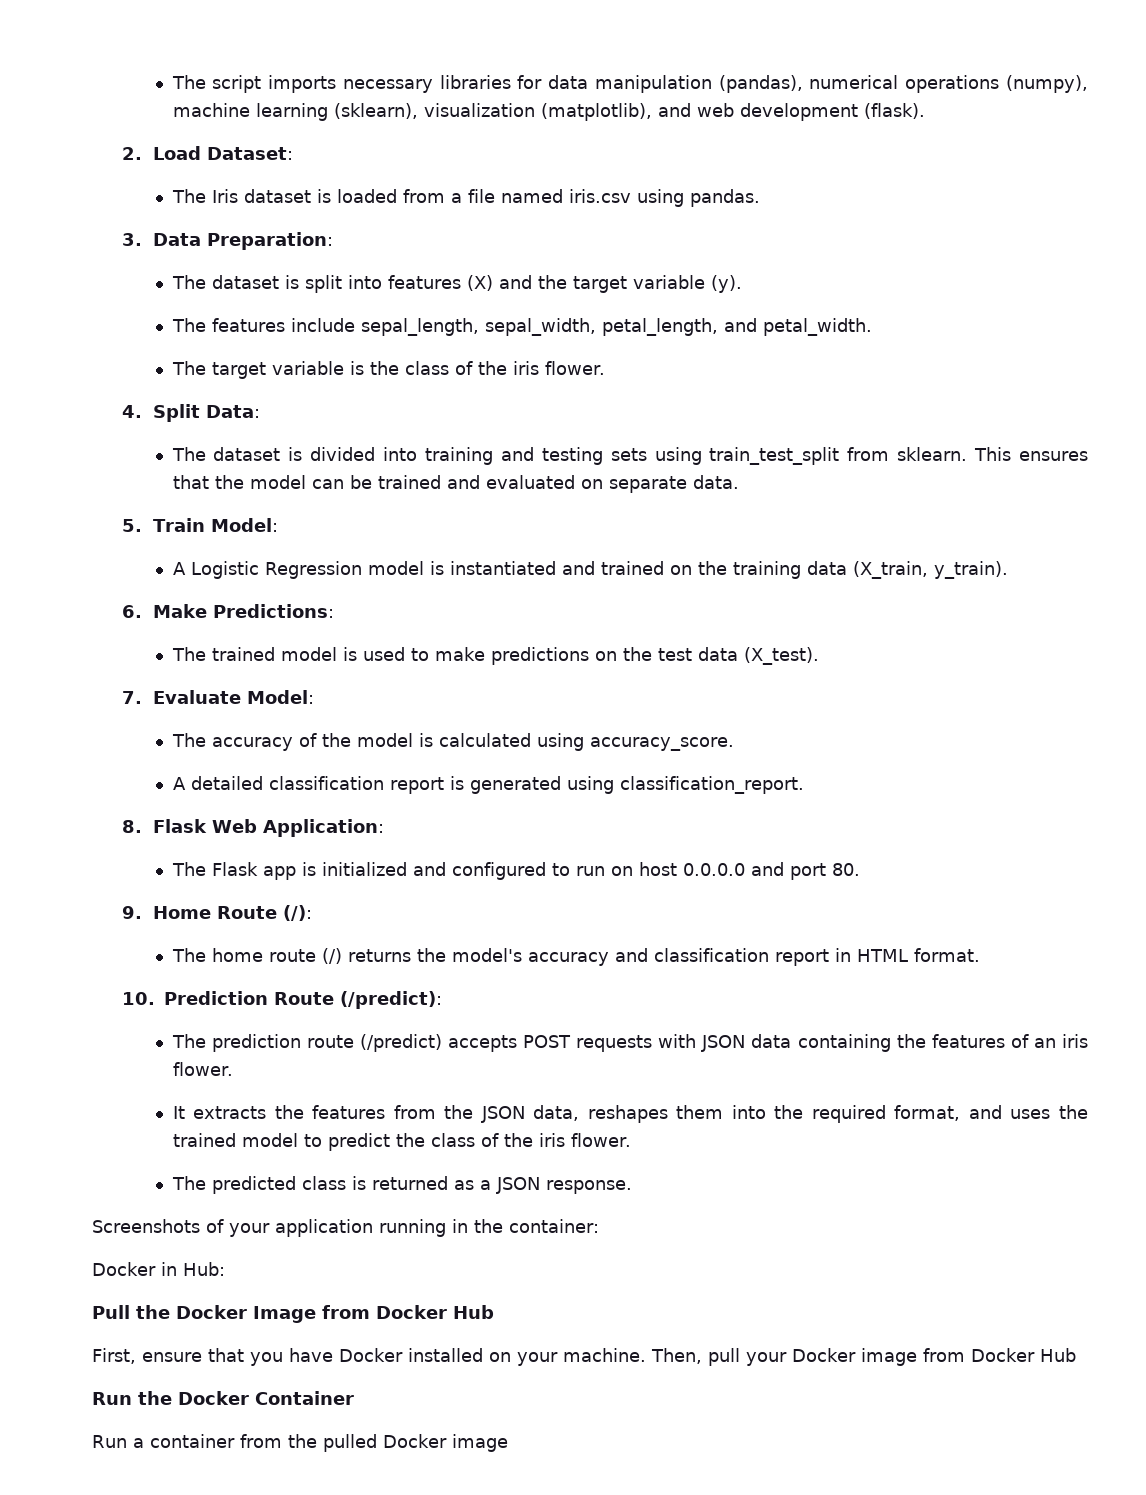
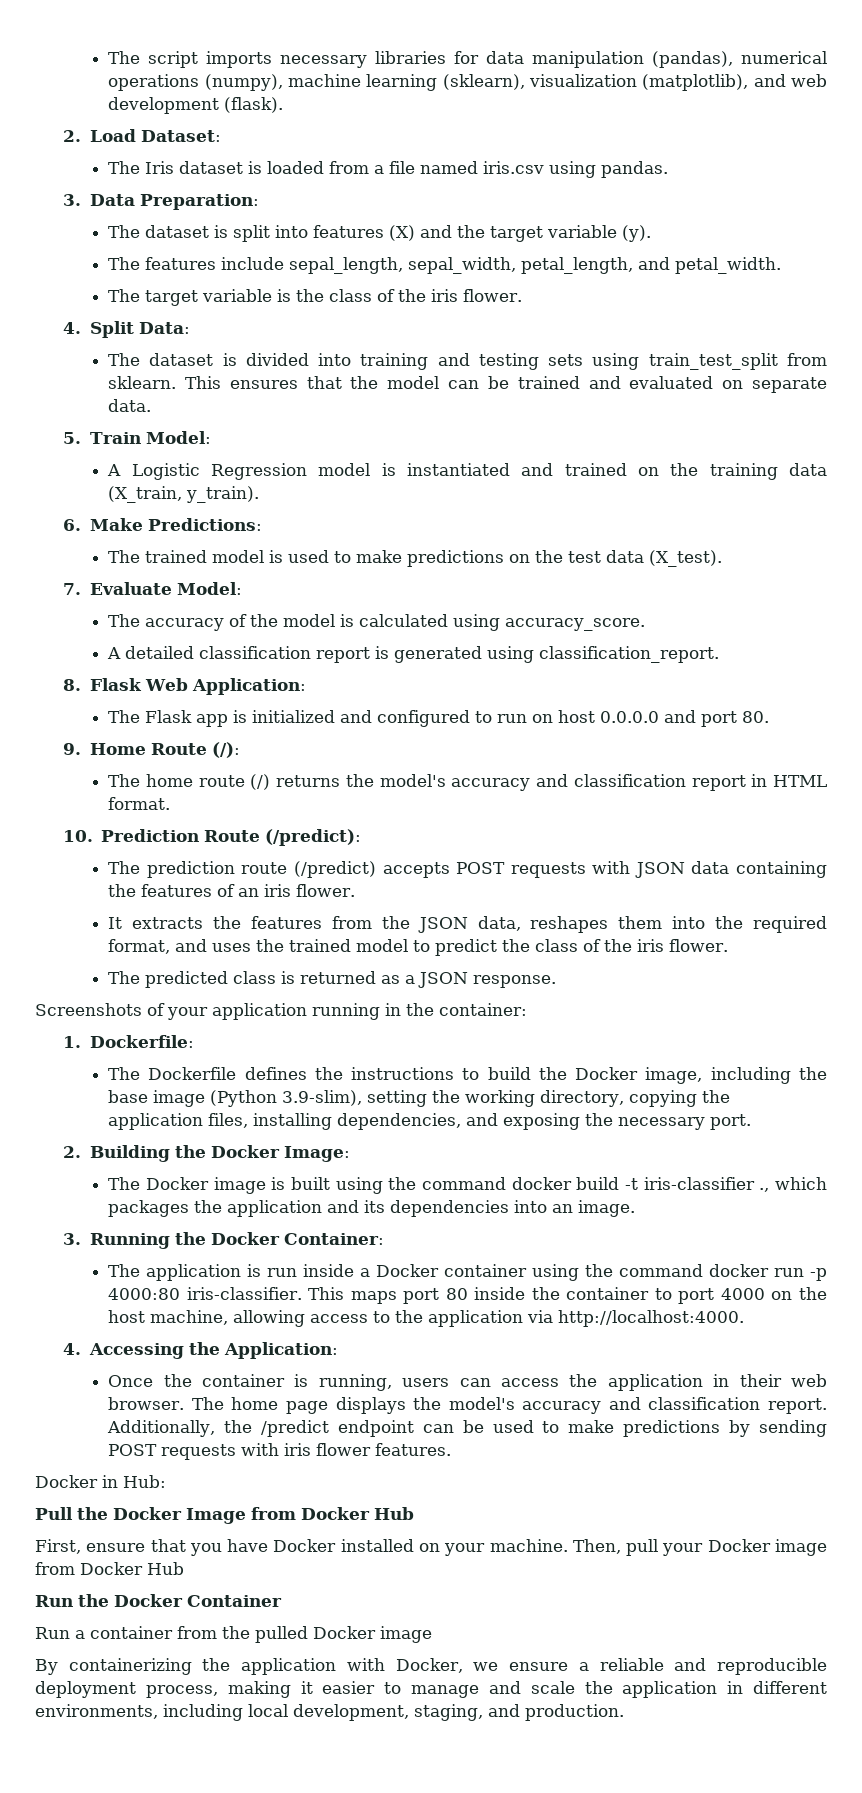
(599, 1226) none -> [62,1035,195,1048] [108,1067,827,1084] [108,1090,731,1107] [108,1113,752,1130] [62,1145,351,1162] [108,1177,828,1194] [108,1200,636,1217] [62,1232,385,1249] [108,1264,827,1281] [108,1287,827,1304] [108,1310,745,1327] [62,1342,339,1359] [108,1374,827,1391] [108,1397,827,1414] [107,1420,827,1437] [108,1443,452,1460] // 1. Dockerfile: // The Dockerfile defines the instructions to build the Docker image, including the base image (Python 3.9-slim), setting the working directory, copying the application files, installing dependencies, and exposing the necessary port. // 2. Building the Docker Image: // The Docker image is built using the command docker build -t iris-classifier ., which packages the application and its dependencies into an image. // 3. Running the Docker Container: // The application is run inside a Docker container using the command docker run -p 4000:80 iris-classifier. This maps port 80 inside the container to port 4000 on the host machine, allowing access to the application via http://localhost:4000. // 4. Accessing the Application: // Once the container is running, users can access the application in their web browser. The home page displays the model's accuracy and classification report. Additionally, the /predict endpoint can be used to make predictions by sending POST requests with iris flower features.
(508, 1443) none -> [35,1658,827,1675] [35,1681,827,1698] [35,1704,624,1721] // By containerizing the application with Docker, we ensure a reliable and reproducible deployment process, making it easier to manage and scale the application in different environments, including local development, staging, and production.

